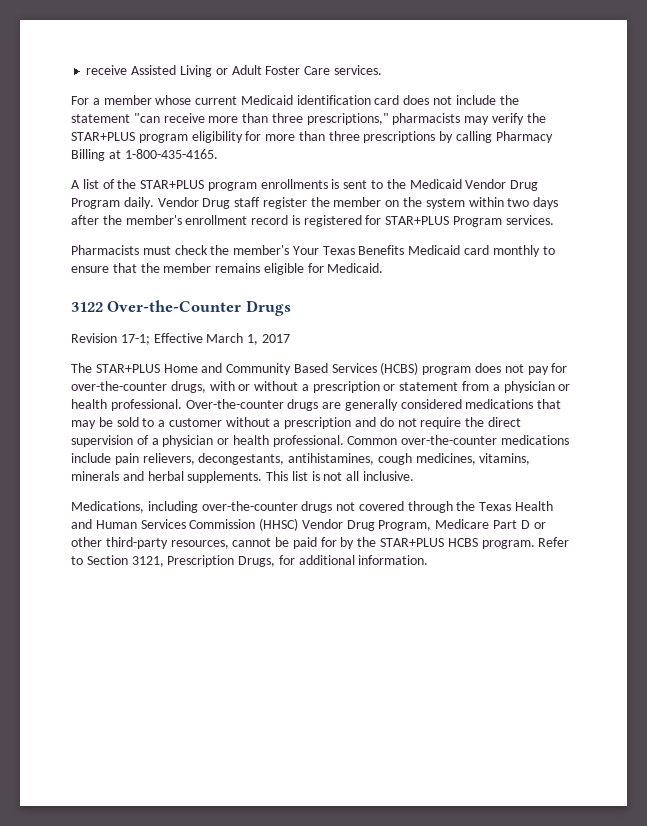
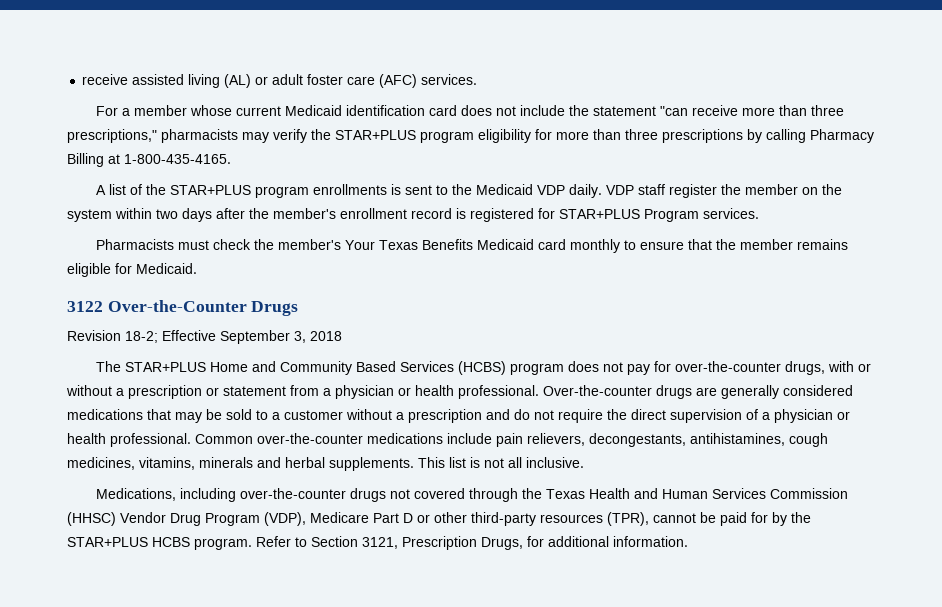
[86,65,331,77] receive Assisted Living or Adult Foster Care -> [82,74,418,88] receive assisted living (AL) or adult foster care (AFC)
[465,179,539,191] [71,197,231,209] Vendor Drug Program daily. Vendor Drug -> [537,184,635,198] VDP daily. VDP
[120,333,290,345] 17-1; Effective March 1, 2017 -> [125,330,342,344] 18-2; Effective September 3, 2018
[378,520,432,531] Program, -> [205,512,306,526] Program (VDP),
[170,540,229,549] resources, -> [540,512,649,526] resources (TPR),

